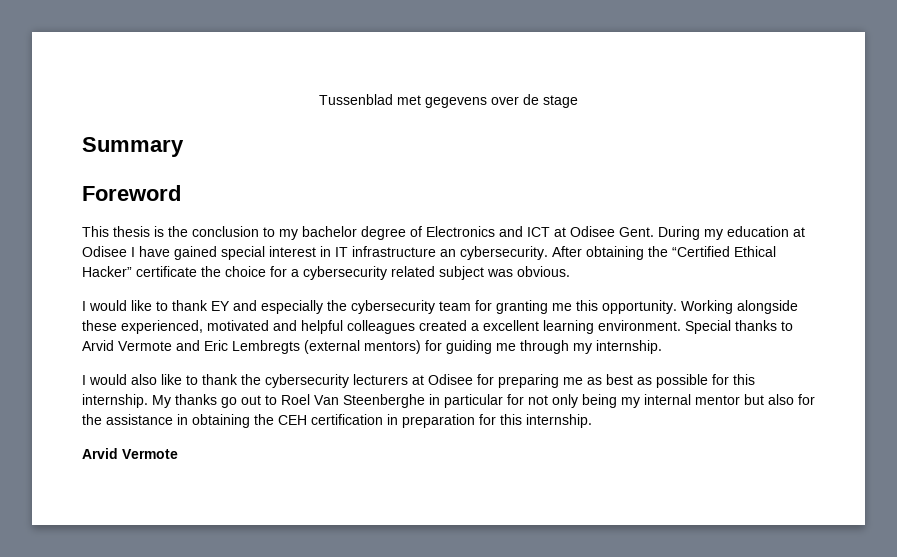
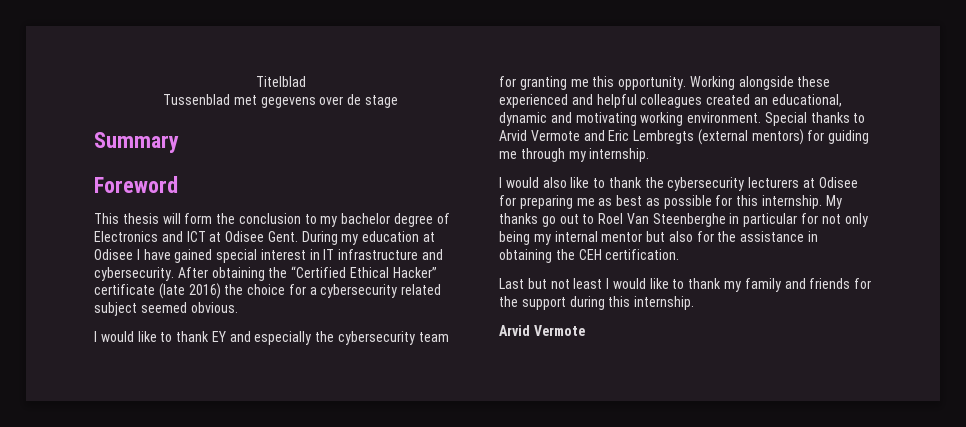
(319, 99) none -> [255,76,306,87] Titelblad //
[154,226,164,237] is -> [162,213,213,224] will form
[440,249,456,257] an -> [422,249,444,260] and
(197, 271) none -> [158,283,221,299] (late 2016)
[487,269,513,277] was -> [140,302,187,313] seemed
[121,320,269,334] experienced, motivated -> [499,94,568,108] experienced
[471,320,594,334] a excellent learning -> [753,94,842,107] [499,112,684,126] an educational, dynamic and motivating working
[311,414,496,428] certification in preparation for -> [605,249,680,260] [499,278,872,292] [499,296,605,310] certification. // Last but not least I would like to thank my family and friends for the support during

